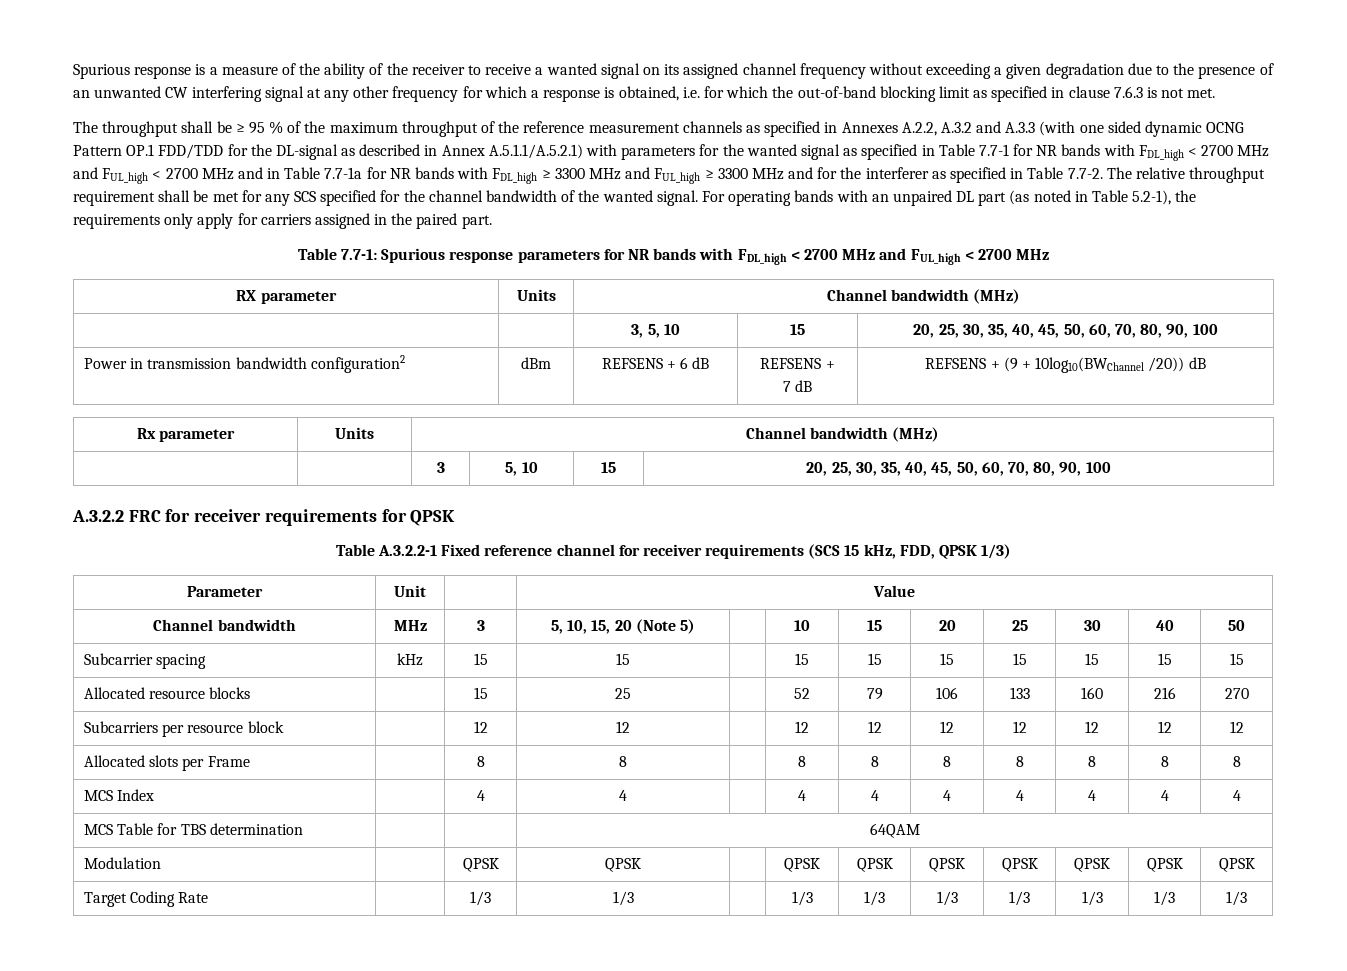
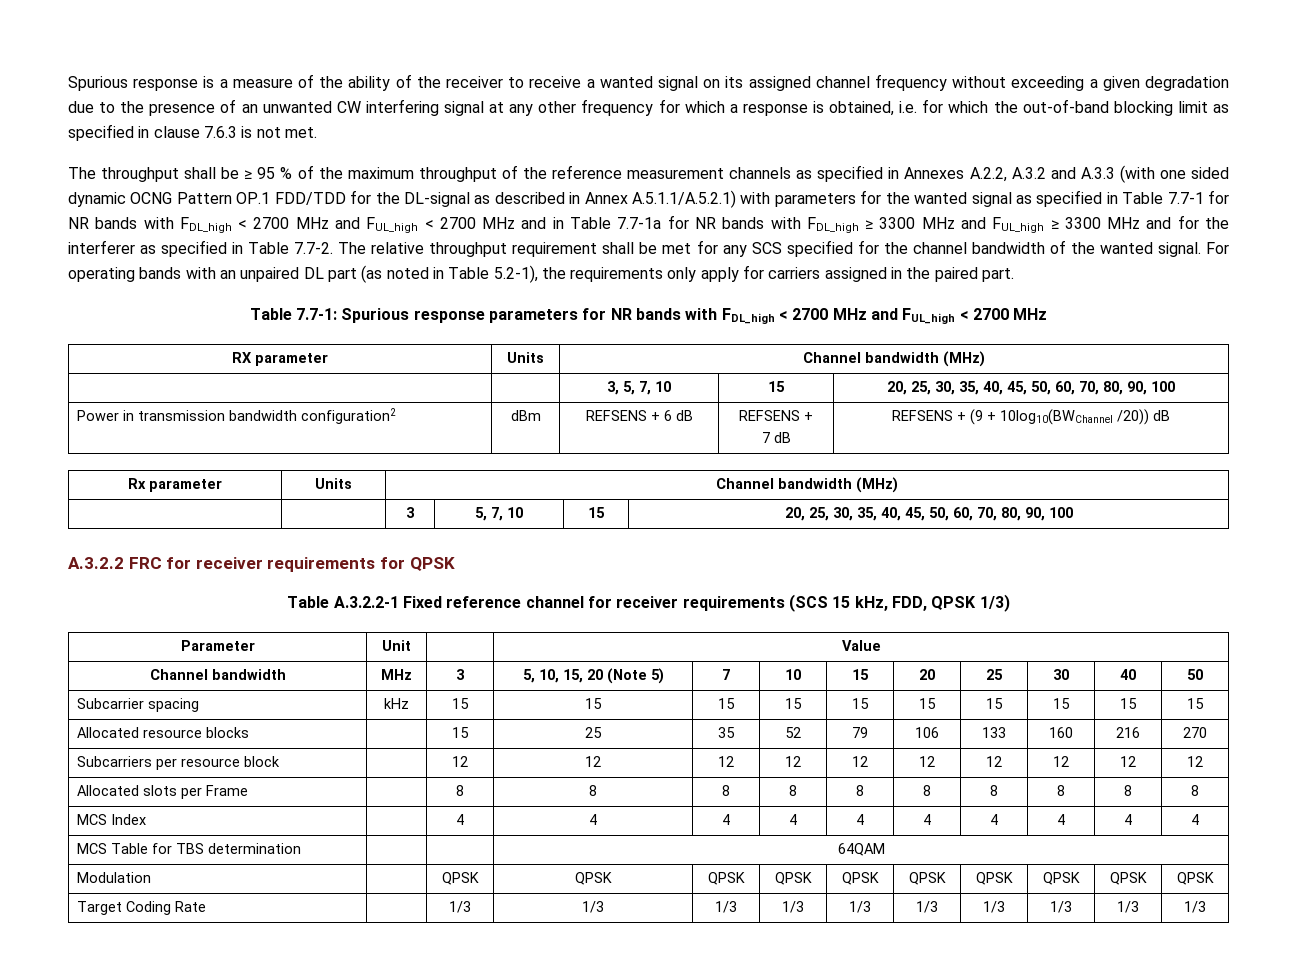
(660, 331) none -> [639,381,651,395] 7,
(518, 469) none -> [491,507,503,521] 7,
(695, 626) none -> [722,669,730,680] 7
(630, 659) none -> [718,698,735,709] 15
(631, 693) none -> [718,727,735,738] 35
(630, 727) none -> [718,756,734,767] 12
(627, 761) none -> [722,785,730,796] 8
(627, 795) none -> [722,814,730,825] 4
(641, 865) none -> [707,872,745,885] QPSK
(634, 898) none -> [715,901,737,913] 1/3

